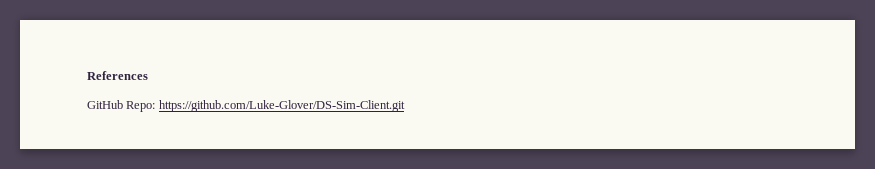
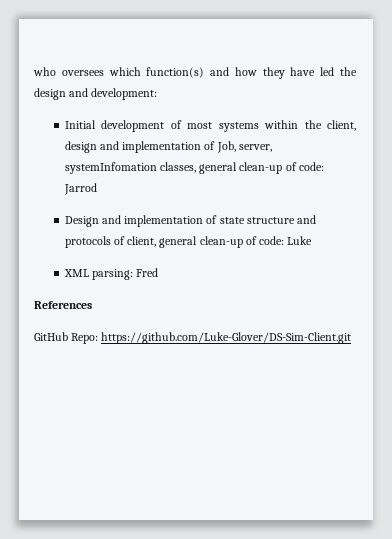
(87, 75) none -> [33,67,357,79] [34,88,158,100] [64,120,357,132] [64,141,272,153] [64,162,324,174] [63,183,97,195] [64,215,317,227] [64,236,313,248] [63,268,159,280] who oversees which function(s) and how they have led the design and development: // Initial development of most systems within the client, design and implementation of Job, server, systemInfomation classes, general clean-up of code: Jarrod // Design and implementation of state structure and protocols of client, general clean-up of code: Luke // XML parsing: Fred //

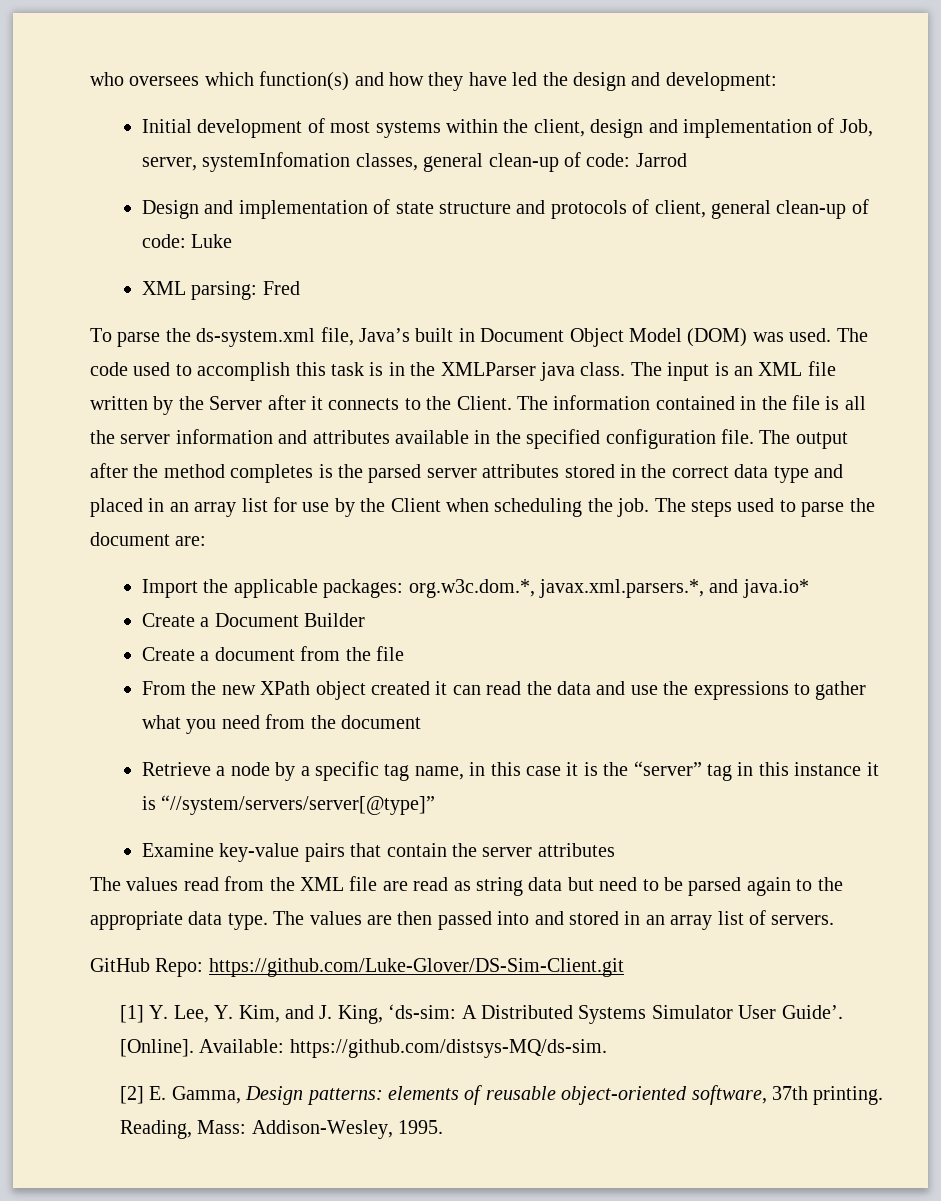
[34,301,92,309] [34,332,352,344] References // GitHub Repo: https://github.com/Luke-Glover/DS-Sim-Client.git -> [90,327,868,347] [90,361,836,381] [90,395,866,415] [90,429,848,449] [90,463,843,483] [90,497,875,517] [90,532,207,546] [141,579,809,598] [141,613,366,627] [141,646,404,661] [141,681,867,700] [141,714,421,734] [141,761,879,781] [141,795,436,815] [141,843,615,862] [90,876,843,896] [90,910,835,930] [90,958,624,977] [119,1004,843,1024] [119,1039,607,1058] [119,1085,884,1105] [119,1120,444,1139] To parse the ds-system.xml file, Java’s built in Document Object Model (DOM) was used. The code used to accomplish this task is in the XMLParser java class. The input is an XML file written by the Server after it connects to the Client. The information contained in the file is all the server information and attributes available in the specified configuration file. The output after the method completes is the parsed server attributes stored in the correct data type and placed in an array list for use by the Client when scheduling the job. The steps used to parse the document are: // Import the applicable packages: org.w3c.dom.*, javax.xml.parsers.*, and java.io* // Create a Document Builder // Create a document from the file // From the new XPath object created it can read the data and use the expressions to gather what you need from the document // Retrieve a node by a specific tag name, in this case it is the “server” tag in this instance it is “//system/servers/server[@type]” // Examine key-value pairs that contain the server attributes // The values read from the XML file are read as string data but need to be parsed again to the appropriate data type. The values are then passed into and stored in an array list of servers. // GitHub Repo: https://github.com/Luke-Glover/DS-Sim-Client.git // [1] Y. Lee, Y. Kim, and J. King, ‘ds-sim: A Distributed Systems Simulator User Guide’. [Online]. Available: https://github.com/distsys-MQ/ds-sim. // [2] E. Gamma, Design patterns: elements of reusable object-oriented software, 37th printing. Reading, Mass: Addison-Wesley, 1995.

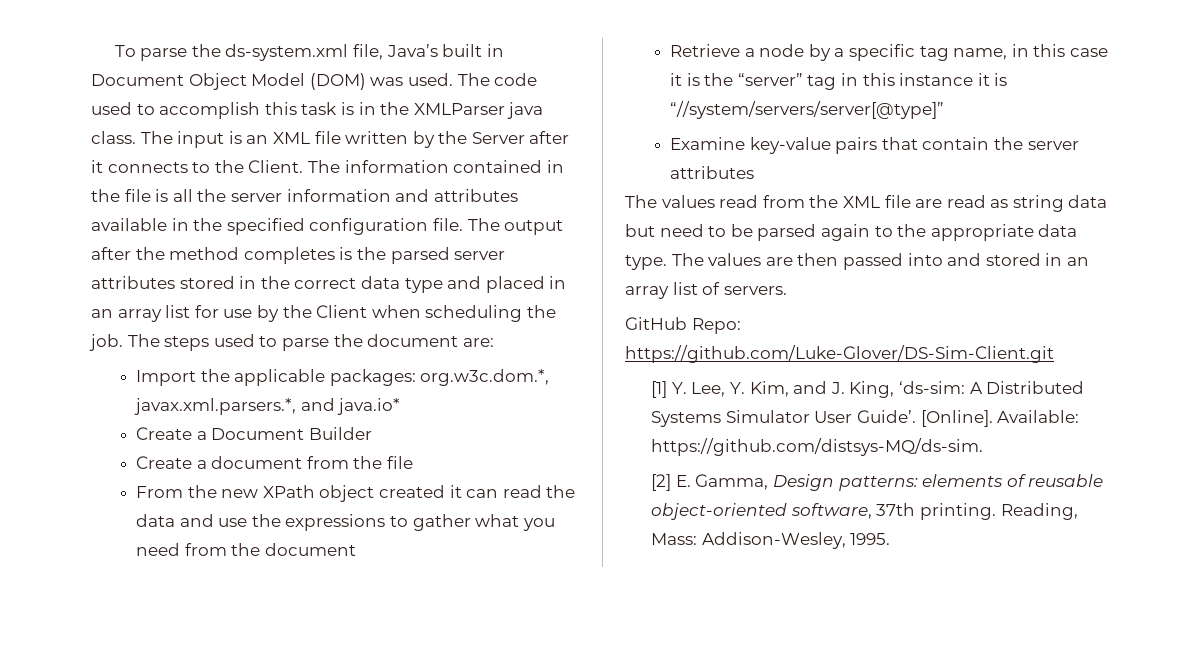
[90,71,777,91] [141,118,873,138] [141,152,687,172] [141,199,869,219] [141,234,233,248] [141,281,300,300] who oversees which function(s) and how they have led the design and development: // Initial development of most systems within the client, design and implementation of Job, server, systemInfomation classes, general clean-up of code: Jarrod // Design and implementation of state structure and protocols of client, general clean-up of code: Luke // XML parsing: Fred // -> (114, 51) none

